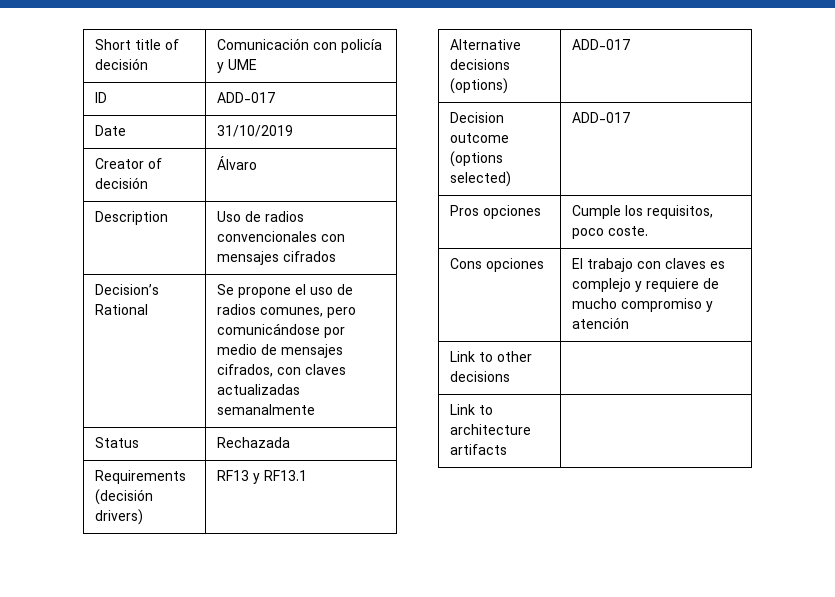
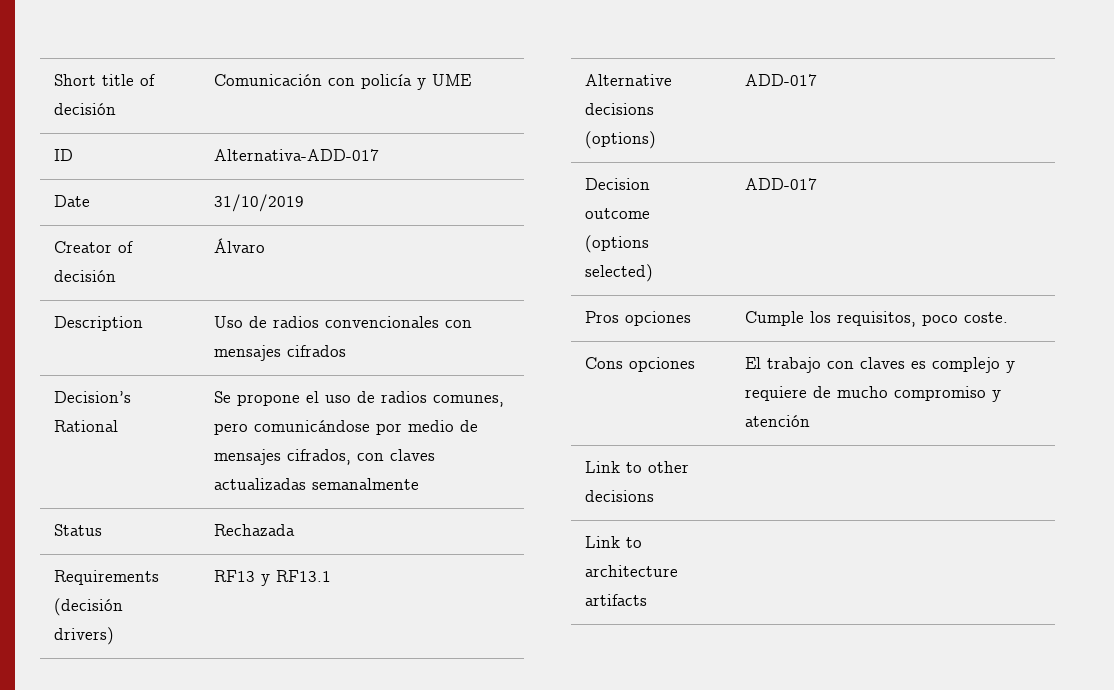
[217,92,276,103] ADD-017 -> [214,149,380,161] Alternativa-ADD-017

